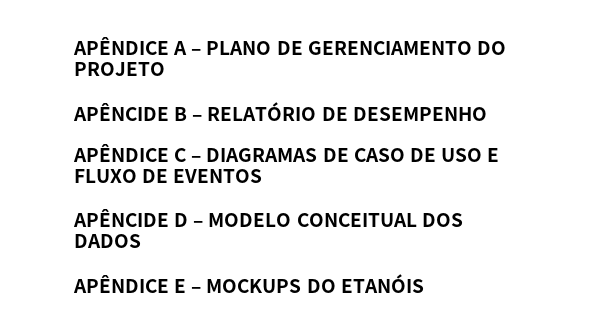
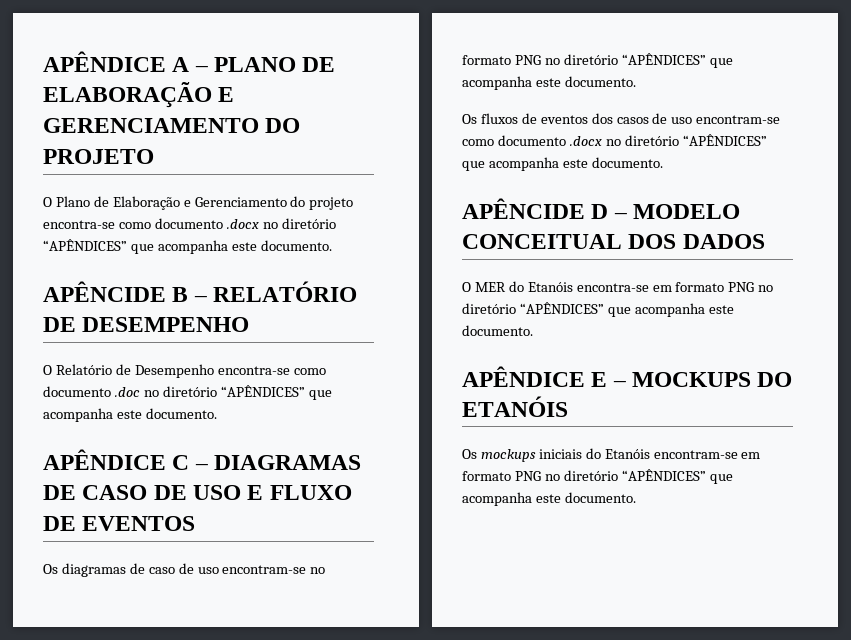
(303, 48) none -> [43,82,235,108] ELABORAÇÃO E
(165, 69) none -> [43,196,354,210] [43,218,336,229] [43,239,332,254] // O Plano de Elaboração e Gerenciamento do projeto encontra-se como documento .docx no diretório “APÊNDICES” que acompanha este documento.
(487, 114) none -> [43,364,326,378] [43,385,332,400] [43,408,217,422] // O Relatório de Desempenho encontra-se como documento .doc no diretório “APÊNDICES” que acompanha este documento.
(263, 176) none -> [43,563,326,577] [462,53,733,68] [462,76,636,90] [462,113,781,124] [462,134,767,146] [462,157,663,171] // Os diagramas de caso de uso encontram-se no formato PNG no diretório “APÊNDICES” que acompanha este documento. // Os fluxos de eventos dos casos de uso encontram-se como documento .docx no diretório “APÊNDICES” que acompanha este documento.
(141, 241) none -> [462,281,774,292] [462,302,734,317] [462,325,533,336] // O MER do Etanóis encontra-se em formato PNG no diretório “APÊNDICES” que acompanha este documento.
(424, 283) none -> [462,448,761,462] [462,469,733,484] [462,492,636,506] // Os mockups iniciais do Etanóis encontram-se em formato PNG no diretório “APÊNDICES” que acompanha este documento.

